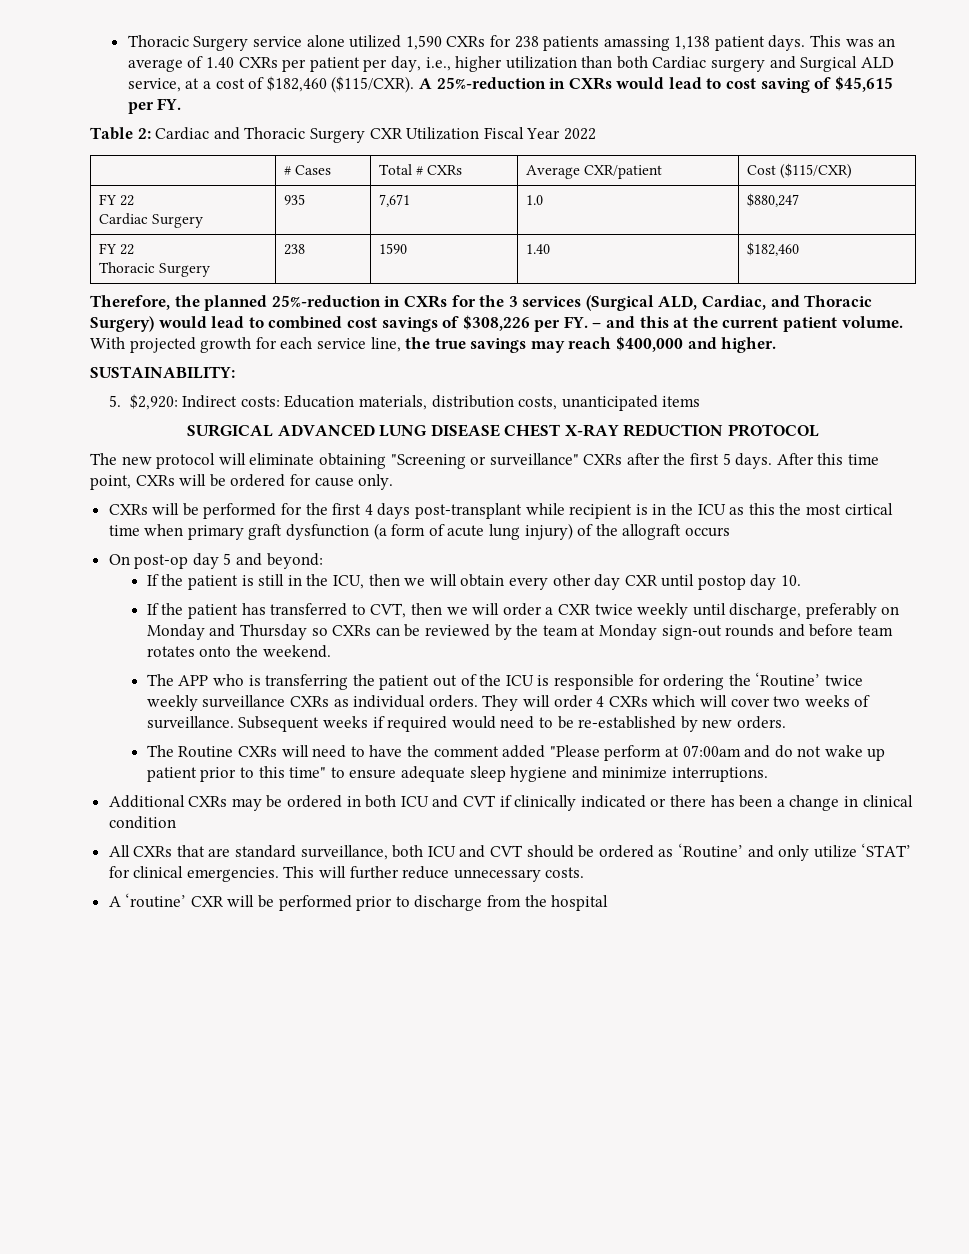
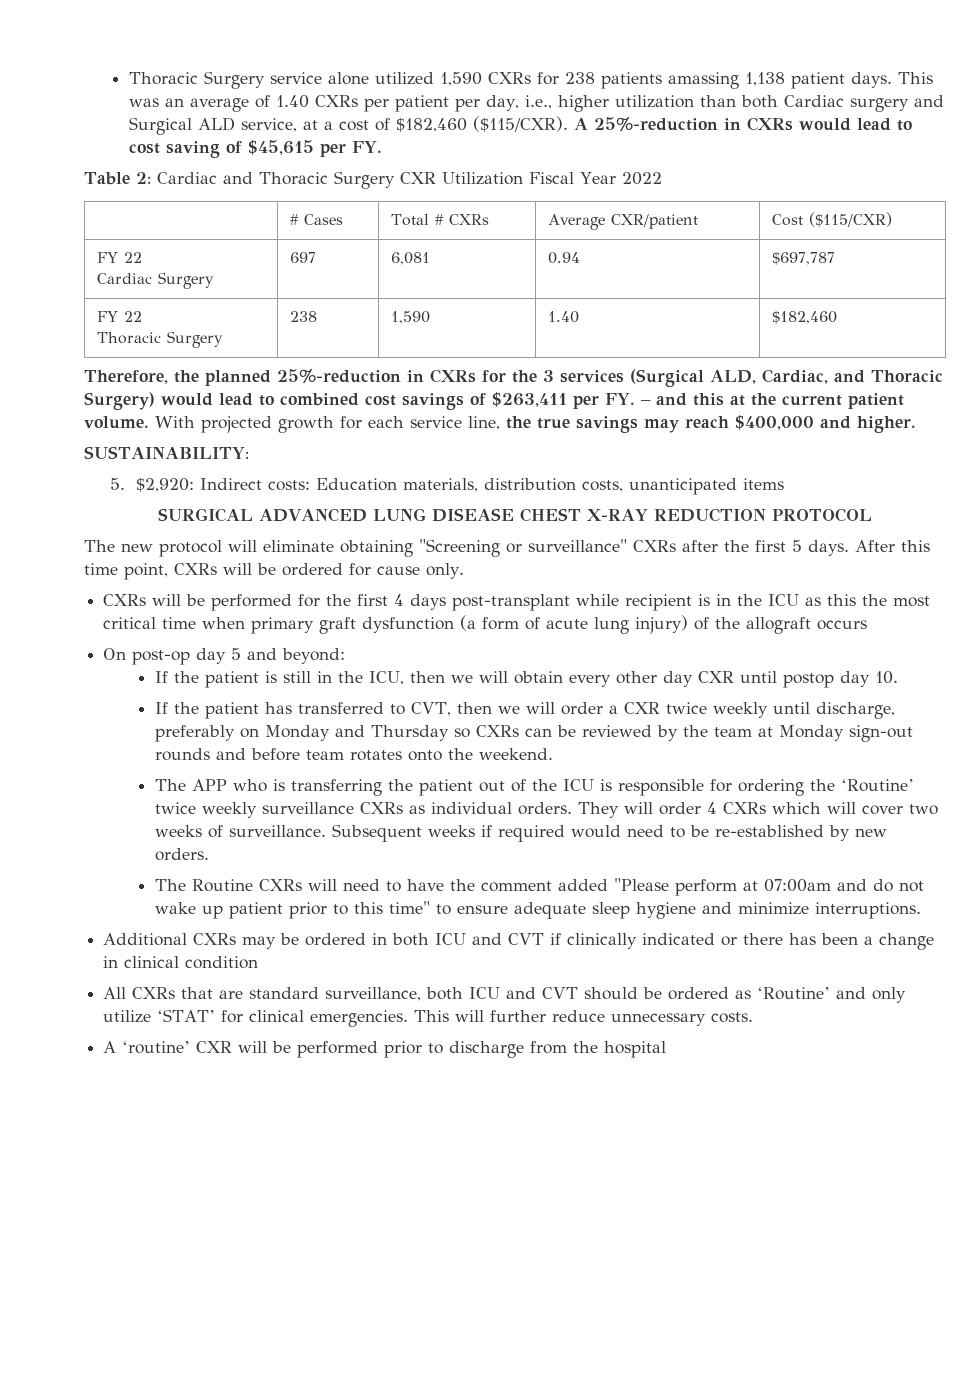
[283,194,305,205] [378,194,410,207] [525,195,543,205] [746,193,799,207] 935 | 7,671 | 1.0 | $880,247 -> [290,252,317,263] [391,252,431,265] [548,252,581,264] [772,252,836,265] 697 | 6,081 | 0.94 | $697,787
[378,243,407,254] 1590 -> [391,311,431,324] 1,590
[462,315,530,331] $308,226 -> [492,392,567,407] $263,411
[844,503,893,515] cirtical -> [103,617,157,629] critical

